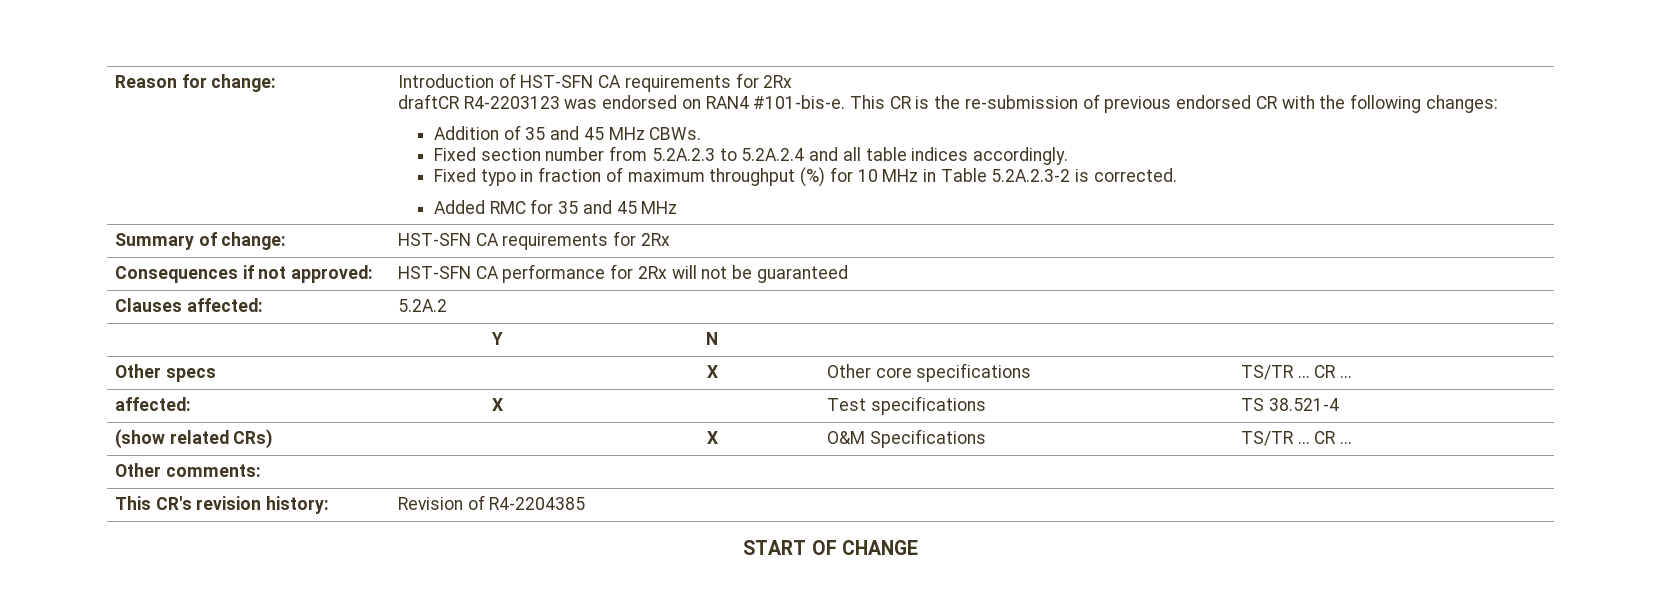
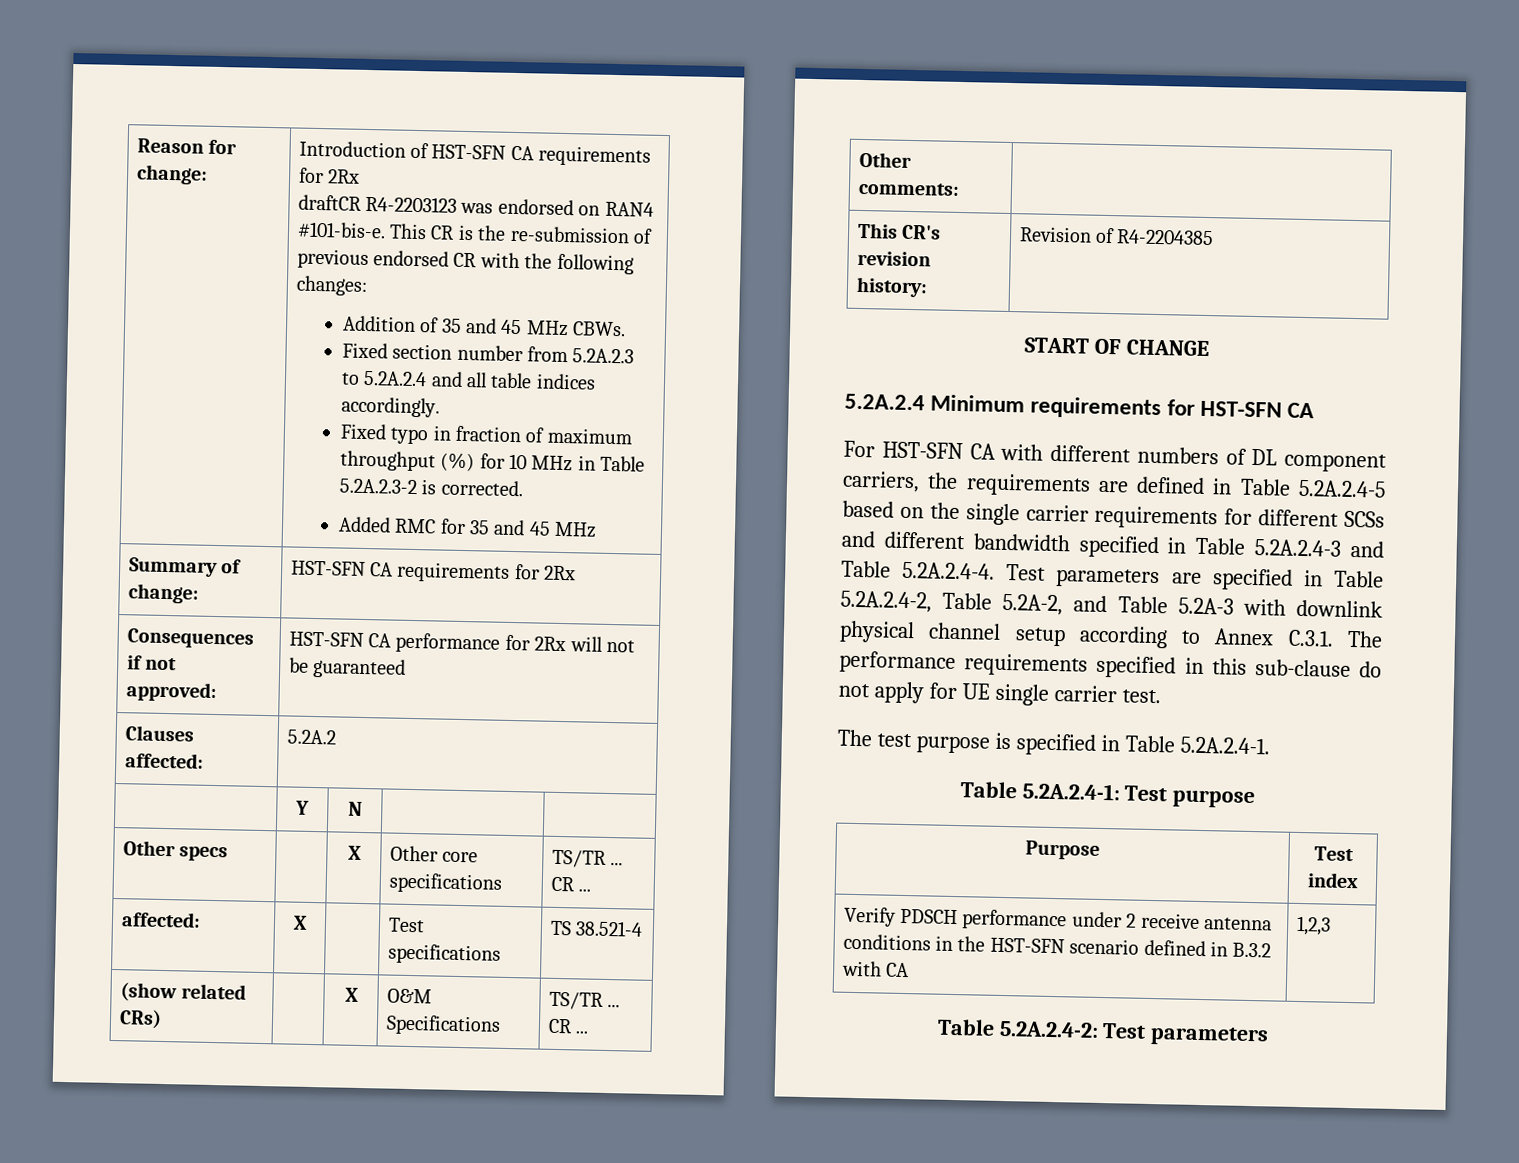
(918, 547) none -> [844,393,1315,420] [843,440,1387,473] [842,470,1386,498] [842,500,1385,530] [841,530,1384,559] [841,560,1384,591] [840,590,1383,618] [839,620,1383,649] [839,650,1382,679] [838,681,1161,706] [837,729,1270,756] [959,781,1256,809] [1025,840,1100,860] [1313,846,1354,862] [1306,872,1359,889] [843,906,1273,931] [842,933,1272,958] [841,960,910,978] [1295,915,1331,936] [936,1018,1270,1047] // 5.2A.2.4 Minimum requirements for HST-SFN CA // For HST-SFN CA with different numbers of DL component carriers, the requirements are defined in Table 5.2A.2.4-5 based on the single carrier requirements for different SCSs and different bandwidth specified in Table 5.2A.2.4-3 and Table 5.2A.2.4-4. Test parameters are specified in Table 5.2A.2.4-2, Table 5.2A-2, and Table 5.2A-3 with downlink physical channel setup according to Annex C.3.1. The performance requirements specified in this sub-clause do not apply for UE single carrier test. // The test purpose is specified in Table 5.2A.2.4-1. // Table 5.2A.2.4-1: Test purpose // Purpose | Test index // Verify PDSCH performance under 2 receive antenna conditions in the HST-SFN scenario defined in B.3.2 with CA | 1,2,3 // Table 5.2A.2.4-2: Test parameters

